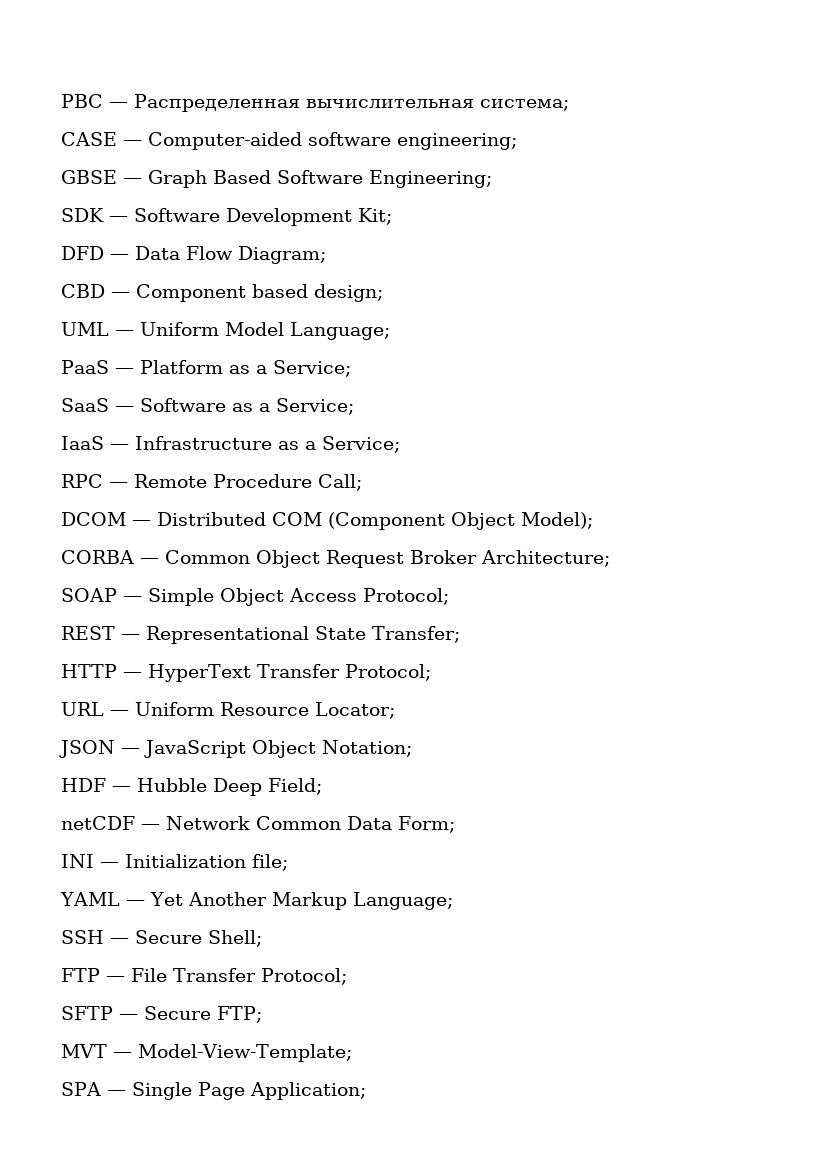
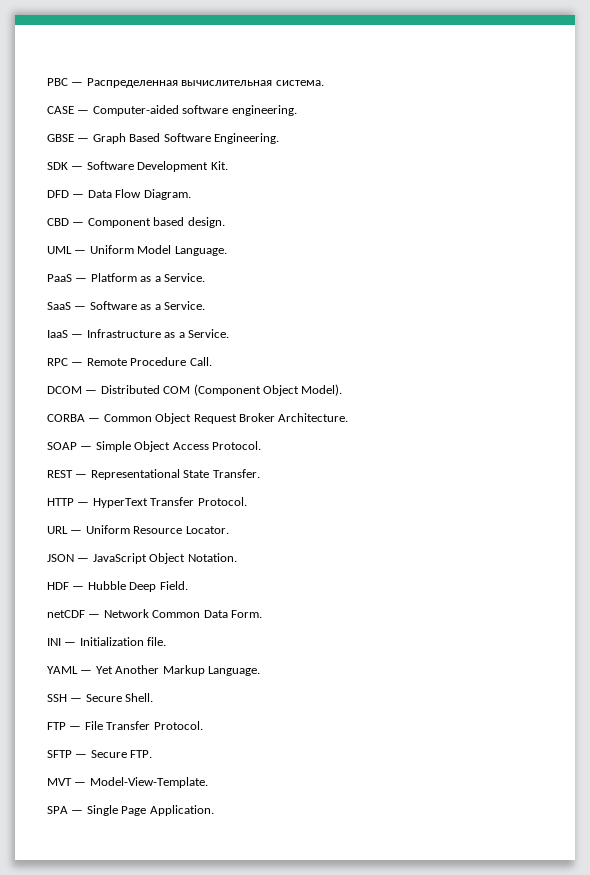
[480,99,569,111] система; -> [275,80,324,86] система.
[397,133,517,150] engineering; -> [231,105,297,116] engineering.
[369,170,492,188] Engineering; -> [213,133,279,144] Engineering.
[358,208,392,225] Kit; -> [210,161,228,170] Kit.
[238,246,326,264] Diagram; -> [143,189,191,200] Diagram.
[314,284,383,302] design; -> [187,217,225,228] design.
[290,322,390,340] Language; -> [174,246,227,256] Language.
[272,360,351,377] Service; -> [163,273,205,282] Service.
[276,398,354,415] Service; -> [163,301,205,310] Service.
[322,436,400,453] Service; -> [187,329,229,338] Service.
[318,474,362,491] Call; -> [189,357,212,366] Call.
[521,512,593,529] Model); -> [301,384,343,396] Model).
[481,550,610,567] Architecture; -> [278,413,349,422] Architecture.
[363,588,449,605] Protocol; -> [211,441,261,450] Protocol.
[372,626,460,643] Transfer; -> [212,469,260,478] Transfer.
[344,664,431,681] Protocol; -> [197,497,247,506] Protocol.
[315,702,395,719] Locator; -> [185,526,229,534] Locator.
[322,740,412,757] Notation; -> [187,553,237,562] Notation.
[268,778,322,795] Field; -> [159,581,188,590] Field.
[398,816,455,833] Form; -> [230,610,262,618] Form.
[252,854,288,871] file; -> [147,637,167,646] file.
[352,892,453,910] Language; -> [207,666,260,676] Language.
[208,930,262,947] Shell; -> [125,693,154,702] Shell.
[261,968,347,985] Protocol; -> [153,721,203,730] Protocol.
[217,1006,262,1023] FTP; -> [130,750,153,758] FTP.
[138,1044,352,1062] Model-View-Template; -> [89,777,208,788] Model-View-Template.
[249,1082,366,1100] Application; -> [149,805,214,816] Application.

